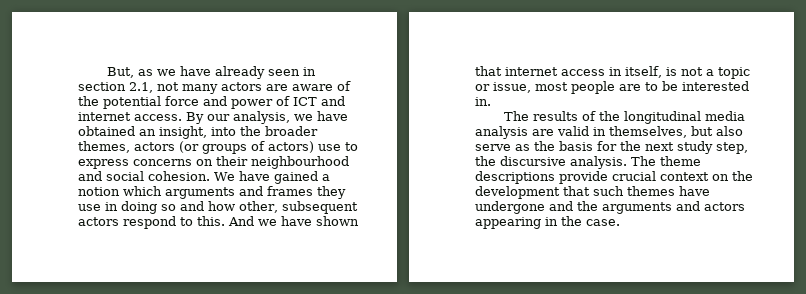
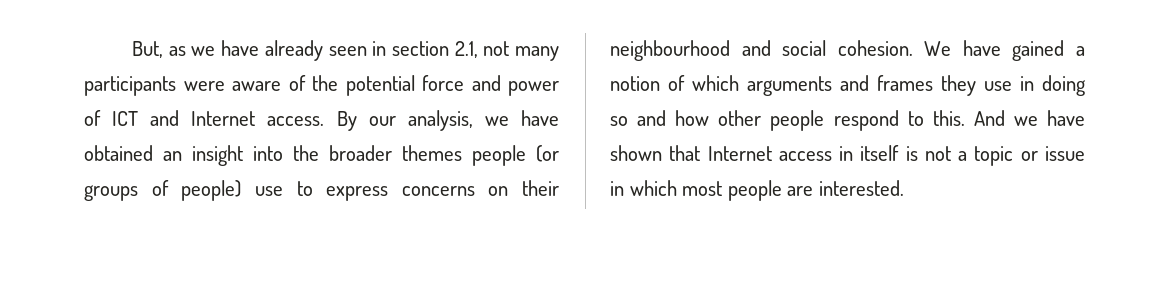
[221,82,288,91] actors are -> [84,76,225,96] participants were
[78,112,131,121] internet -> [191,111,256,126] Internet
[159,126,207,139] insight, -> [192,145,243,166] insight
[78,141,175,153] themes, actors -> [402,145,526,166] themes people
[268,141,314,153] actors) -> [181,180,242,201] people)
(120, 191) none -> [668,75,685,91] of
[239,201,358,214] [78,217,119,226] other, subsequent actors -> [718,110,825,131] other people
[505,67,558,76] internet -> [707,146,772,161] Internet
[625,66,662,78] itself, -> [860,145,900,161] itself
[493,81,749,94] [475,97,491,106] [503,111,745,124] [475,126,743,139] [475,141,748,154] [475,156,701,169] [475,171,753,184] [475,186,710,199] [475,201,745,214] [475,216,620,229] issue, most people are to be interested in. // The results of the longitudinal media analysis are valid in themselves, but also serve as the basis for the next study step, the discursive analysis. The theme descriptions provide crucial context on the development that such themes have undergone and the arguments and actors appearing in the case. -> [1045,146,1085,161] [610,180,904,201] issue in which most people are interested.

